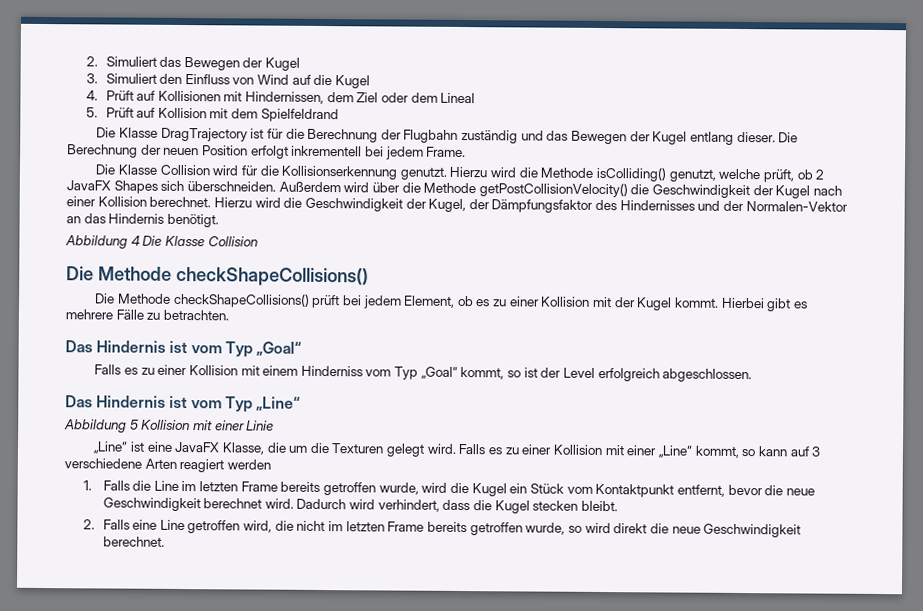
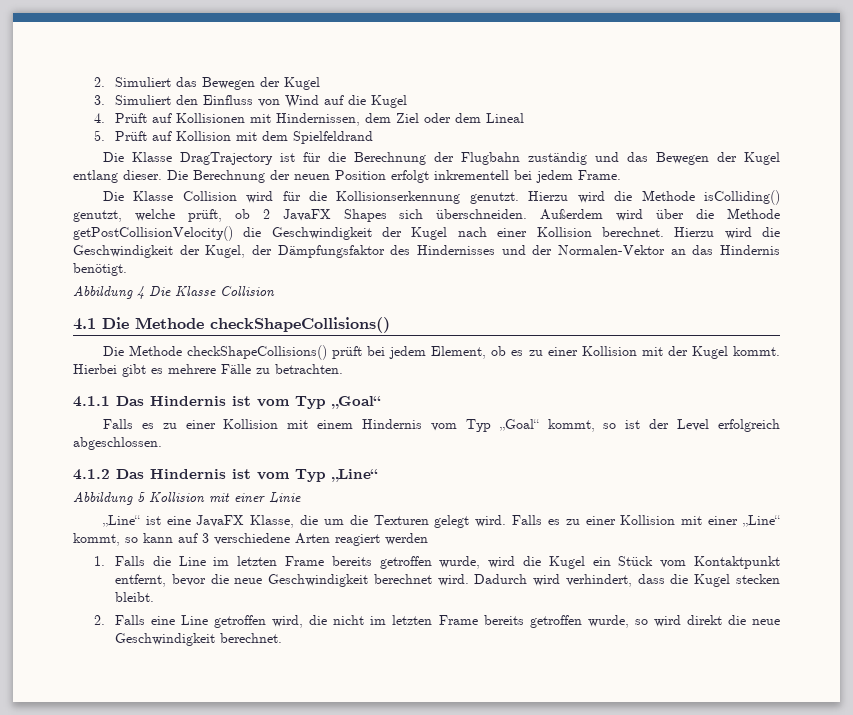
(258, 241) none -> [73,318,96,330] 4.1
(229, 315) none -> [73,396,110,407] 4.1.1
[300,365,363,377] Hinderniss -> [362,419,423,429] Hindernis
(753, 375) none -> [73,469,110,480] 4.1.2

